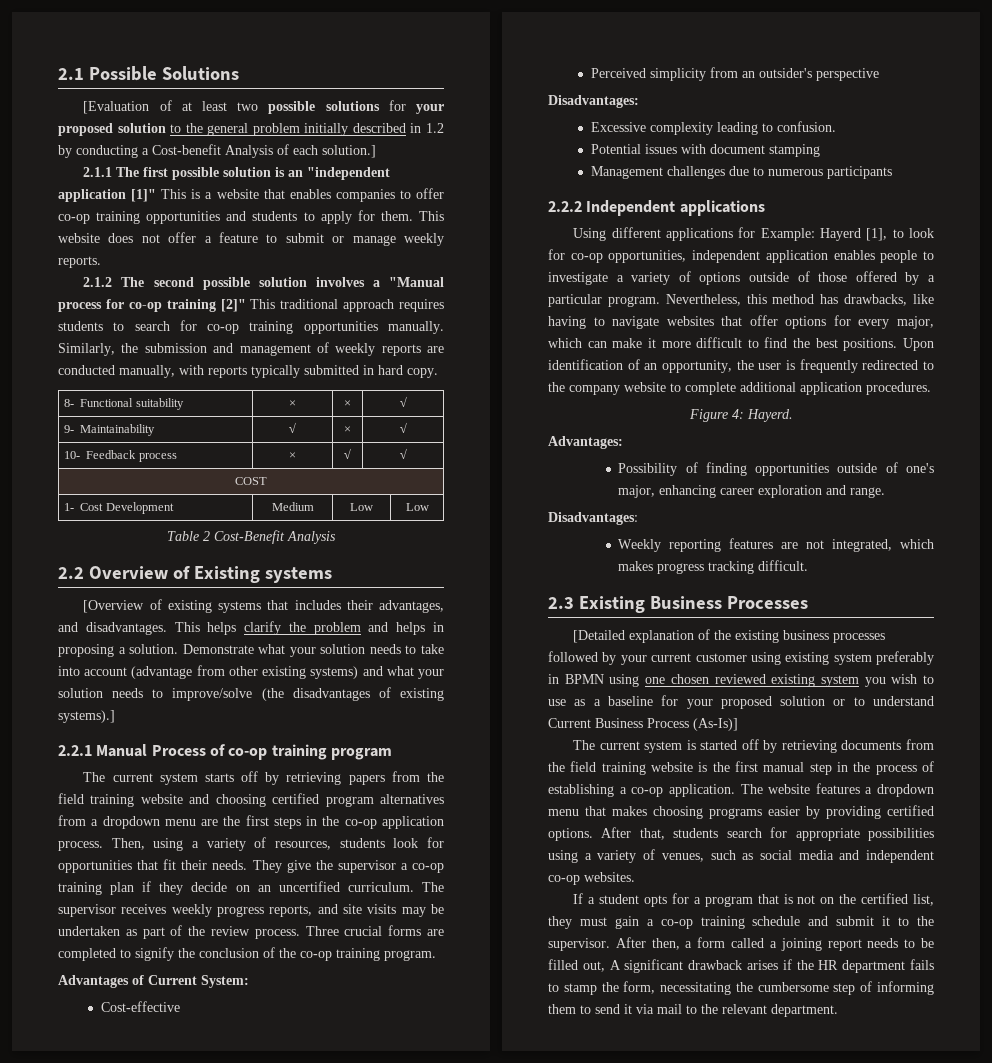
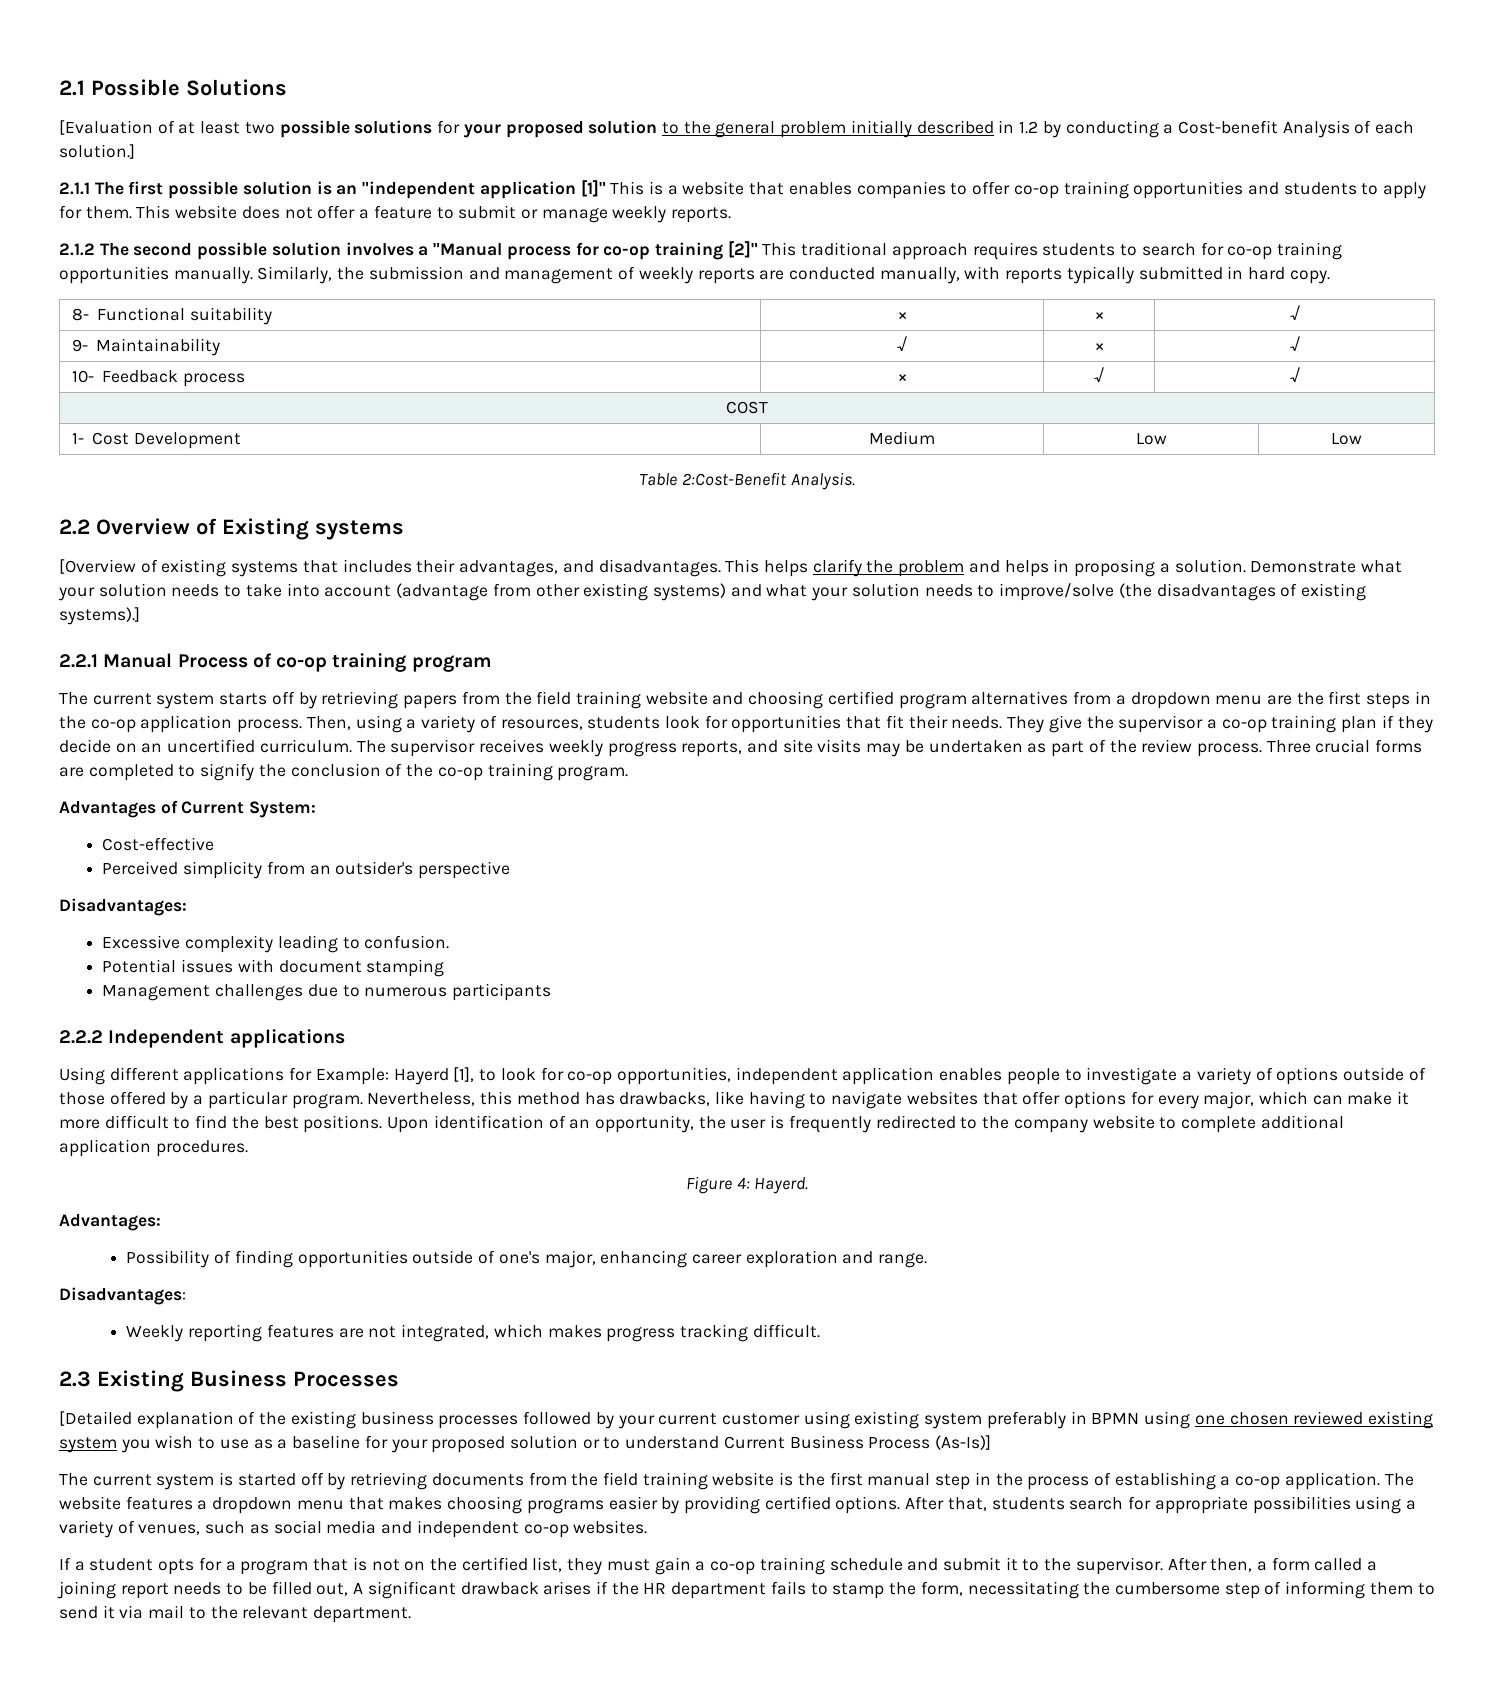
[203,530,336,544] 2 Cost-Benefit Analysis -> [682,472,855,490] 2:Cost-Benefit Analysis.

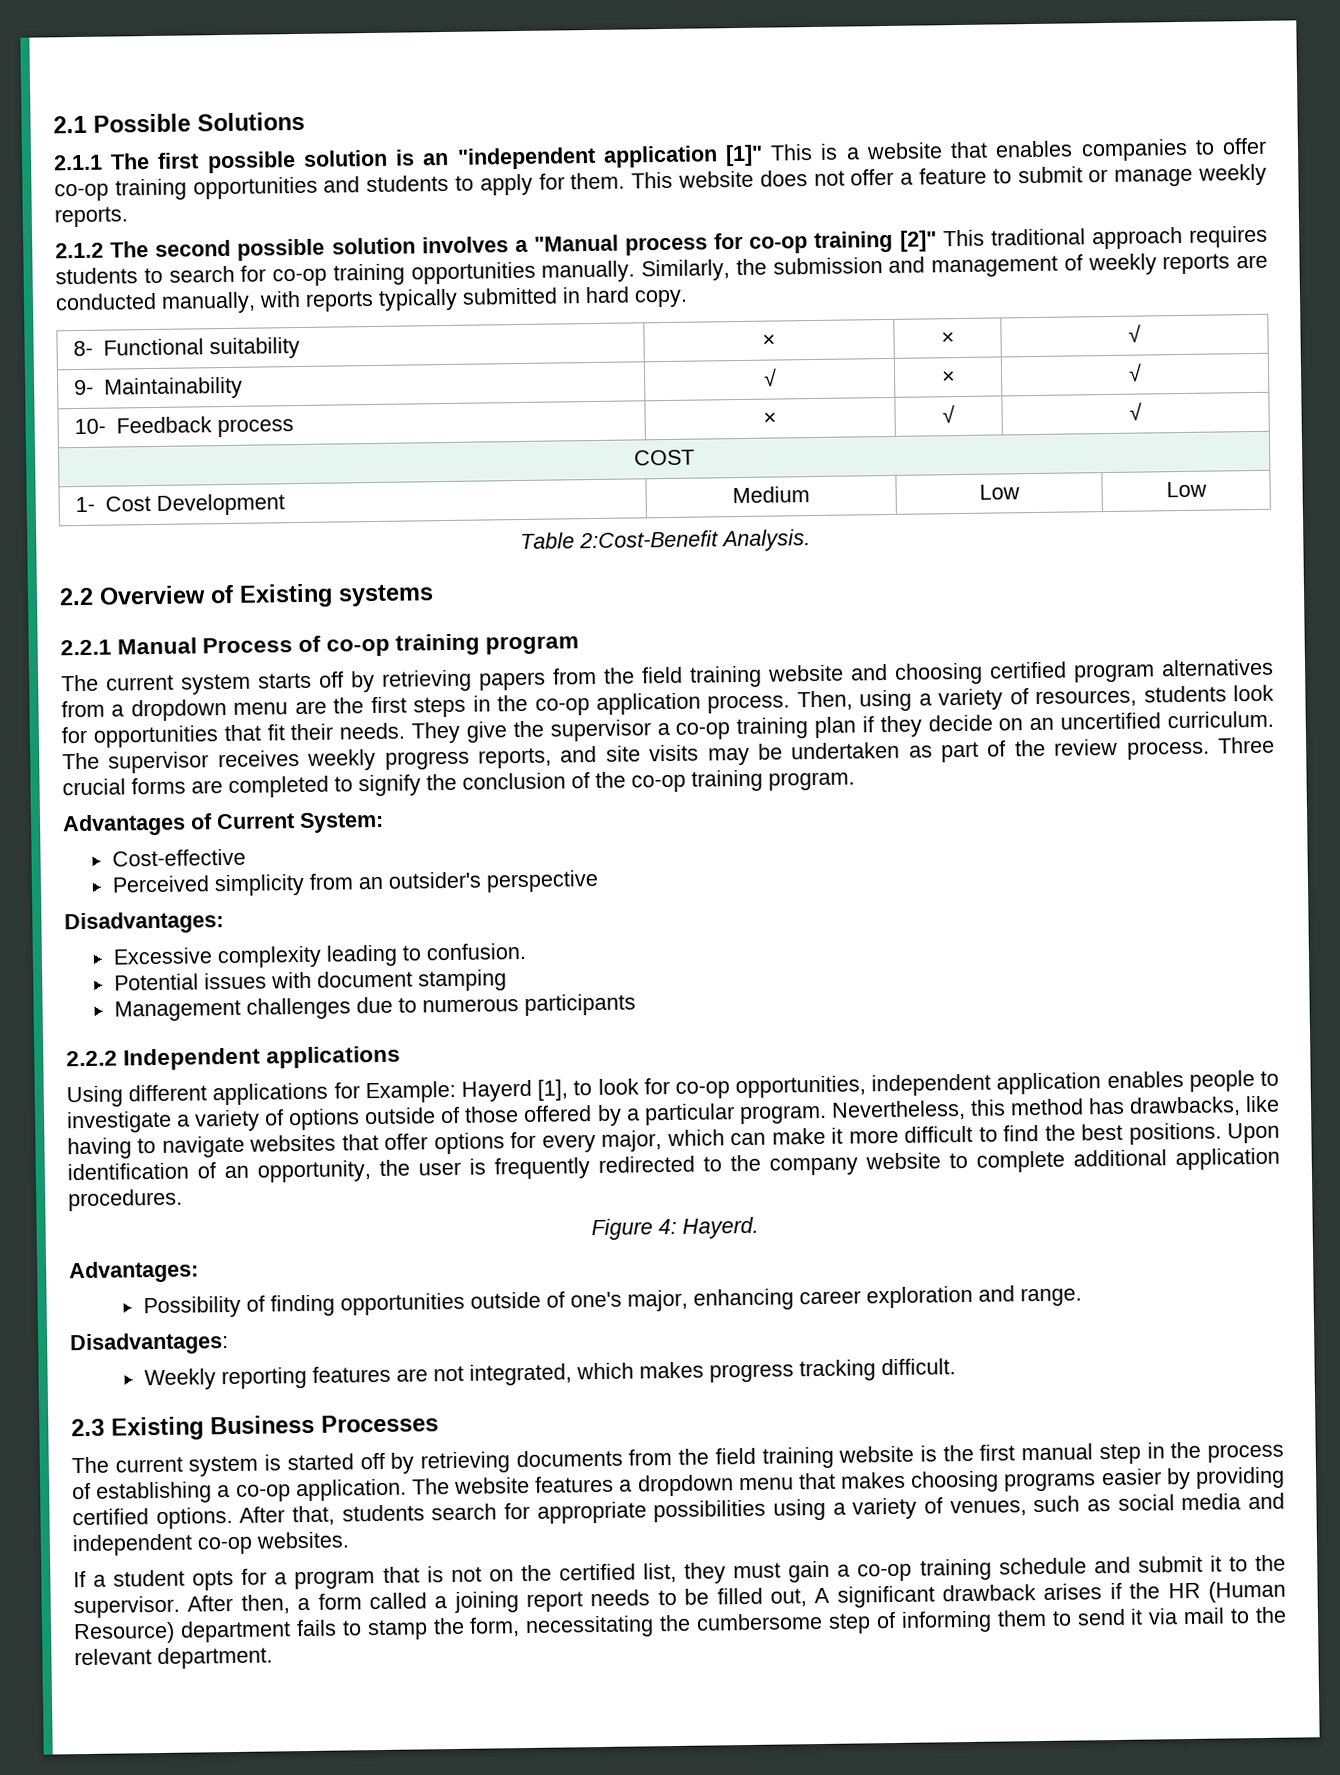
[59,120,1415,138] [59,144,135,159] // [Evaluation of at least two possible solutions for your proposed solution to the general problem initially described in 1.2 by conducting a Cost-benefit Analysis of each solution.] -> (305, 121) none
[59,559,1402,577] [58,583,1366,601] [59,607,140,625] // [Overview of existing systems that includes their advantages, and disadvantages. This helps clarify the problem and helps in proposing a solution. Demonstrate what your solution needs to take into account (advantage from other existing systems) and what your solution needs to improve/solve (the disadvantages of existing systems).] -> (434, 595) none
[59,1411,1433,1429] [59,1435,992,1453] // [Detailed explanation of the existing business processes followed by your current customer using existing system preferably in BPMN using one chosen reviewed existing system you wish to use as a baseline for your proposed solution or to understand Current Business Process (As-Is)] -> (439, 1423) none
(667, 1588) none -> [1208,1580,1286,1603] [73,1621,175,1645] (Human Resource)

